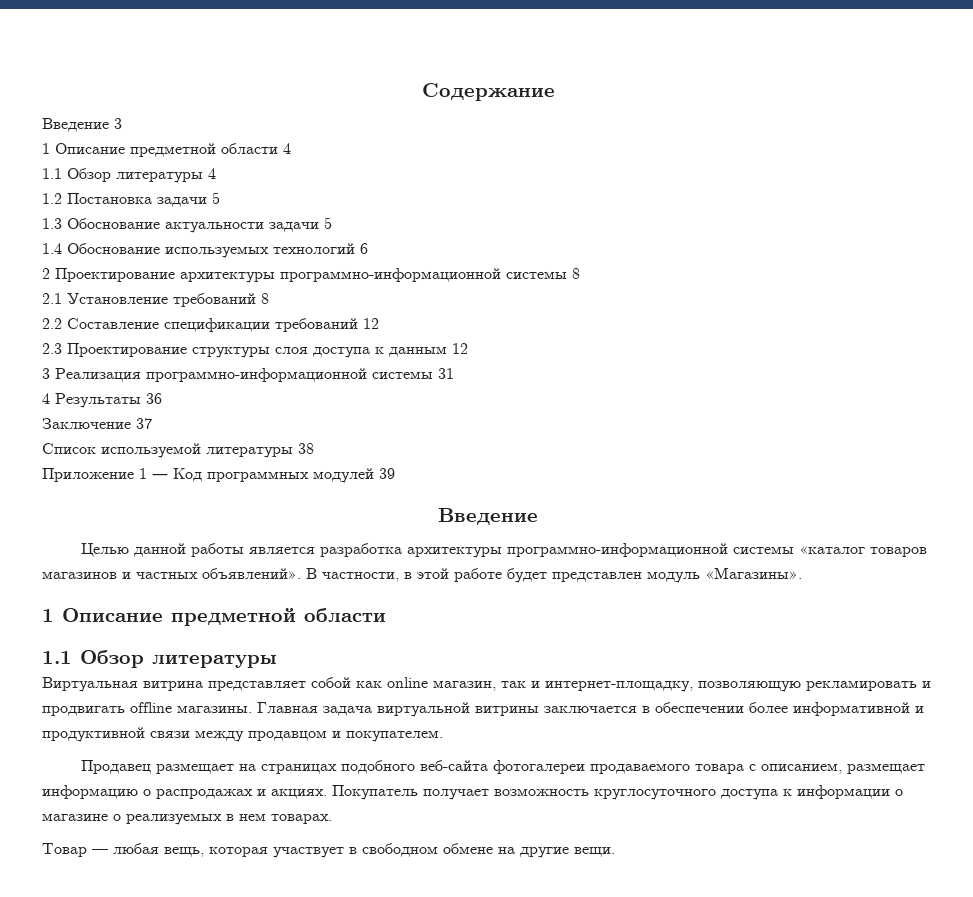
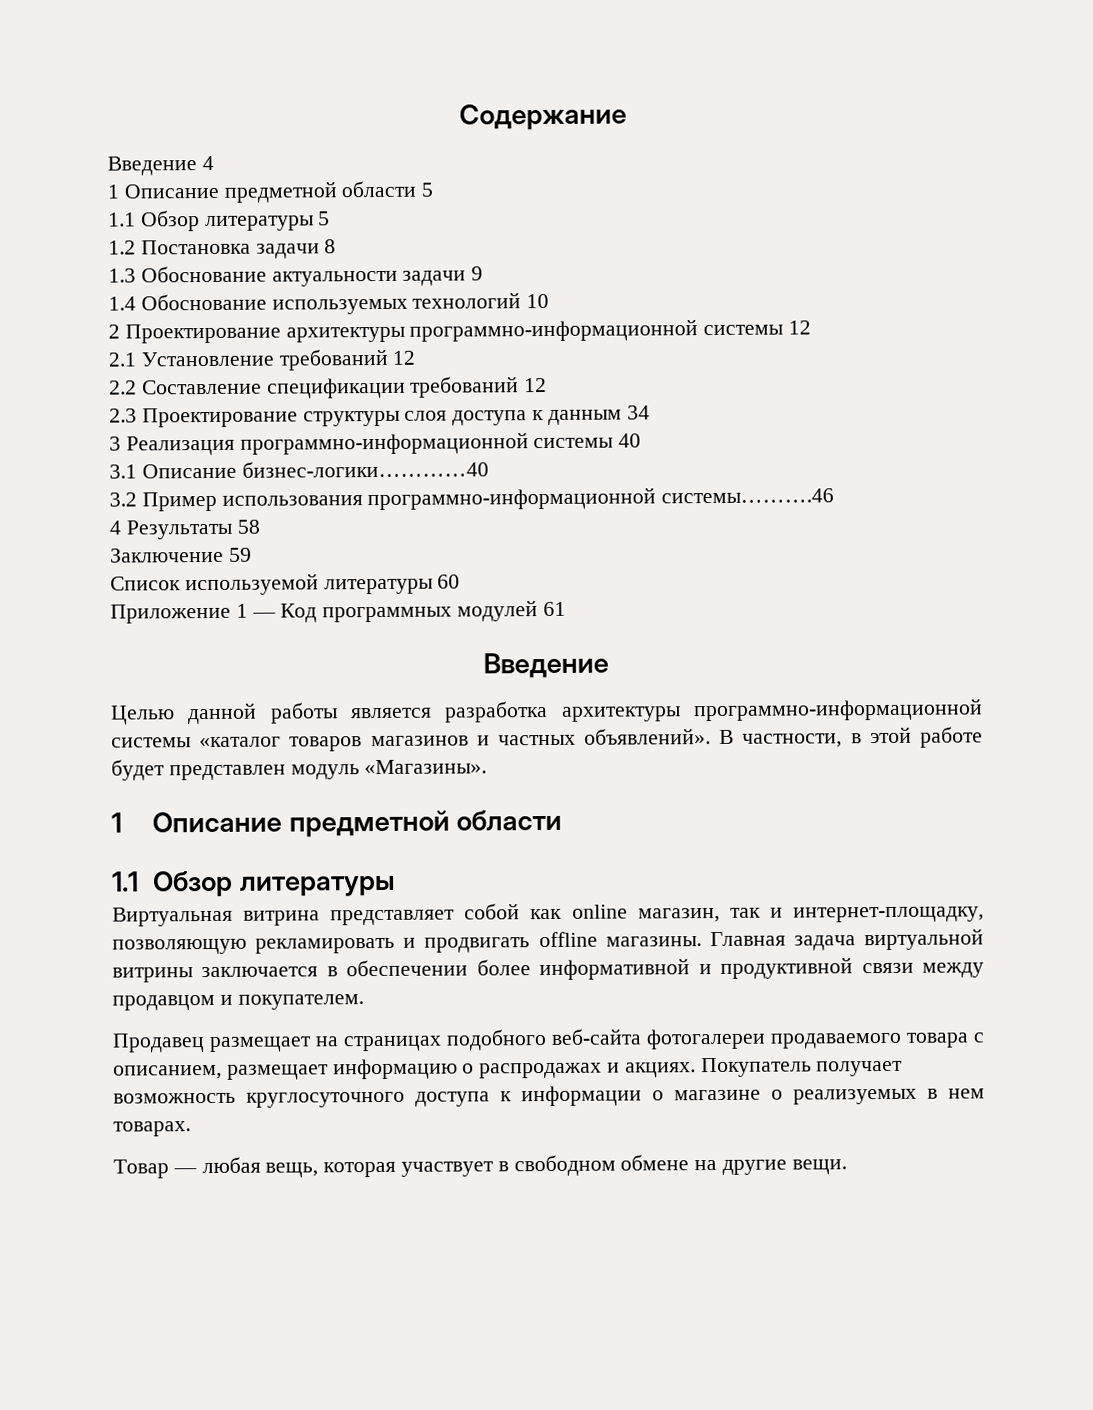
[114,118,122,129] [42,143,291,157] [42,168,216,183] 3 // 1 Описание предметной области 4 // 1.1 Обзор литературы 4 -> [201,155,214,171] [107,180,434,203] [108,210,331,232] 4 // 1 Описание предметной области 5 // 1.1 Обзор литературы 5
[212,192,220,204] 5 -> [324,239,337,254] 8
[324,217,332,229] 5 -> [471,266,484,281] 9
[360,243,368,254] 6 -> [526,293,550,309] 10
[572,268,580,279] 8 -> [788,320,812,335] 12
[261,293,269,304] 8 -> [392,350,416,365] 12
[452,343,468,354] 12 -> [626,405,650,420] 34
[438,368,454,379] 31 -> [618,433,642,448] [109,460,489,479] [109,487,835,512] 40 // 3.1 Описание бизнес-логики…………40 // 3.2 Пример использования программно-информационной системы……….46
[146,393,162,404] 36 -> [236,519,260,534] 58
[136,418,152,429] 37 -> [228,547,252,562] 59
[298,443,314,454] 38 -> [437,574,461,589] 60
[379,468,395,479] 39 -> [542,601,566,617] 61

